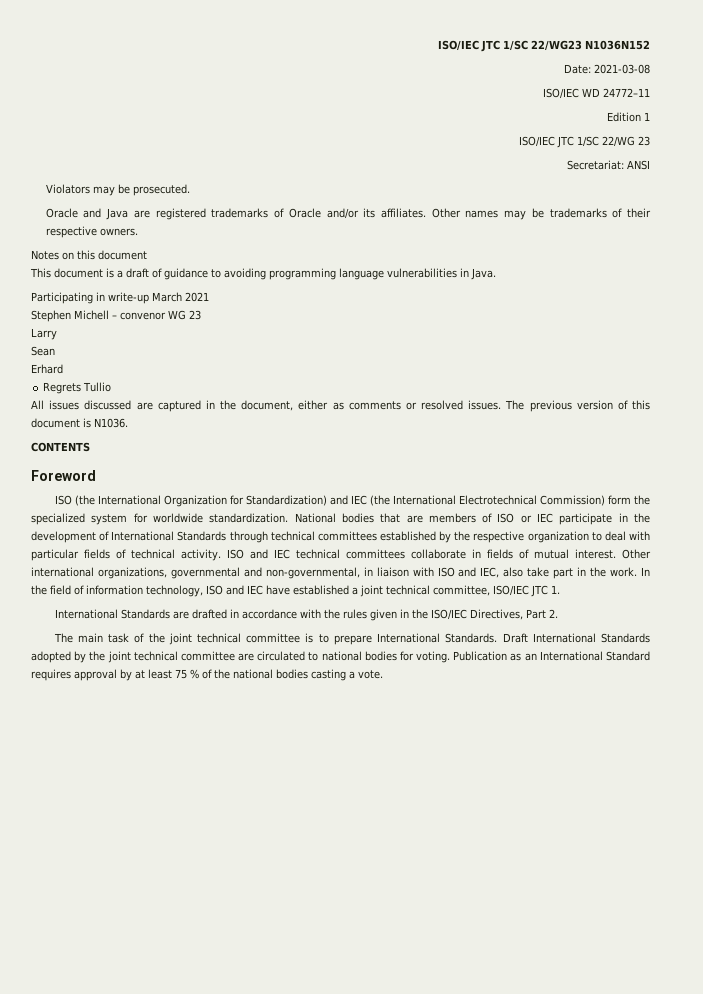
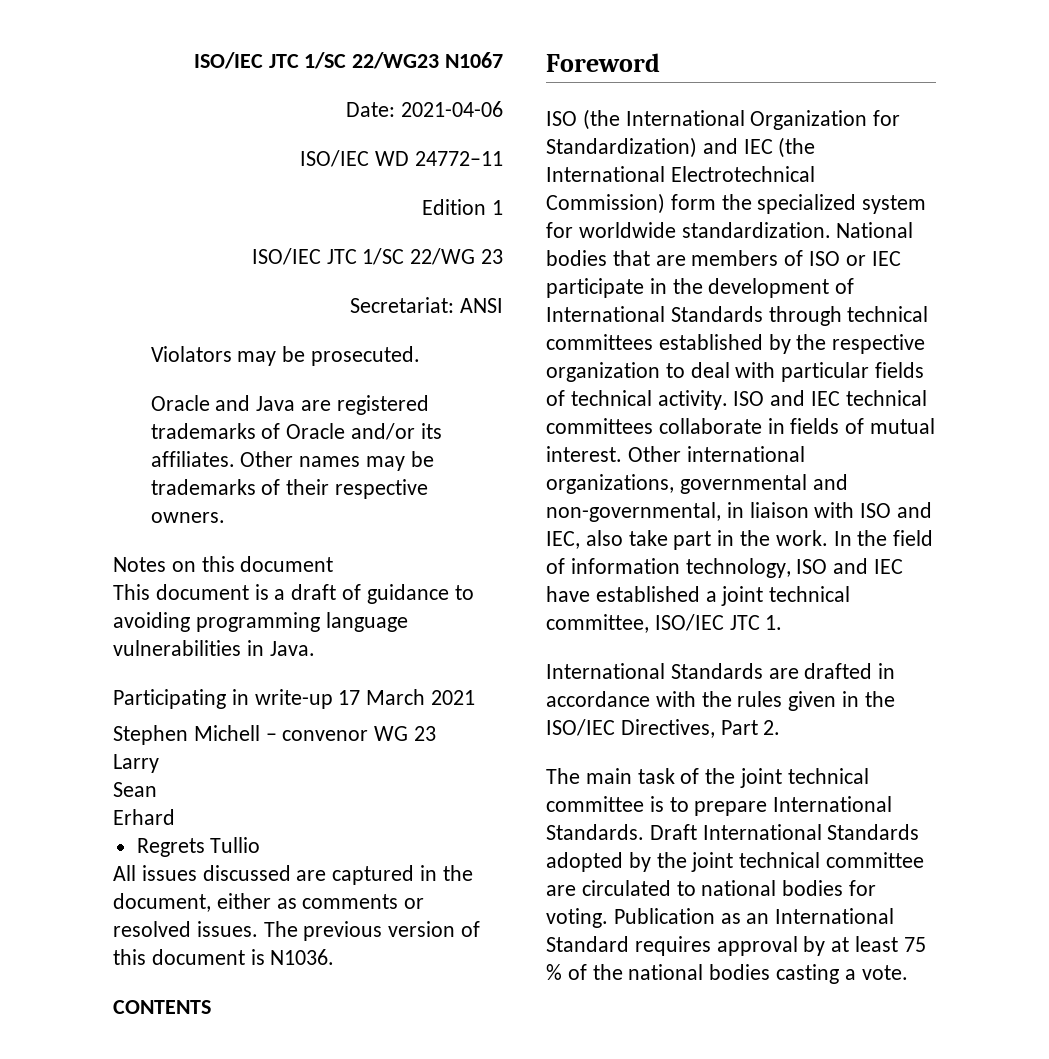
[585,40,650,50] N1036N152 -> [445,52,503,68] N1067
[594,64,650,74] 2021-03-08 -> [401,101,503,117] 2021-04-06
(149, 298) none -> [338,690,361,705] 17

